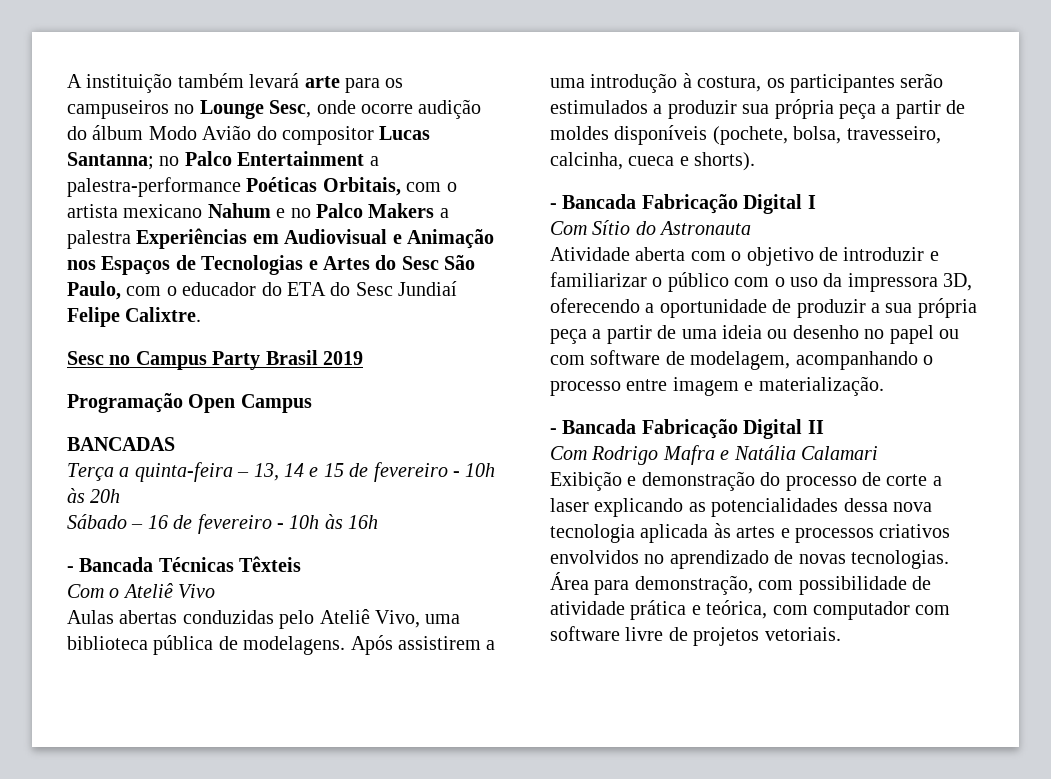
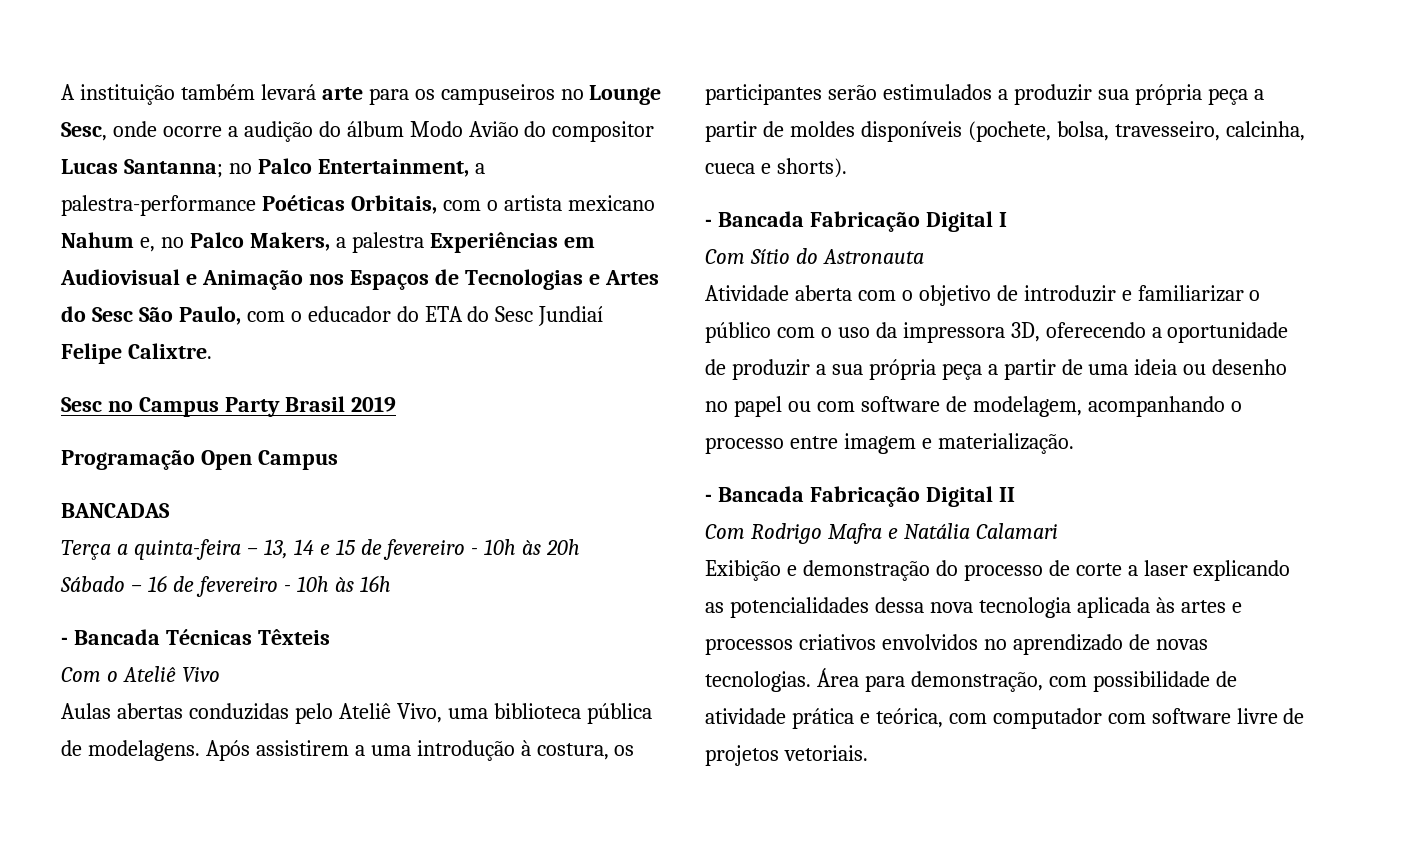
(413, 109) none -> [227,126,238,137] a
[237,151,365,166] Entertainment -> [317,159,469,177] Entertainment,
[276,203,435,218] e no Palco Makers -> [139,232,330,252] e, no Palco Makers,

